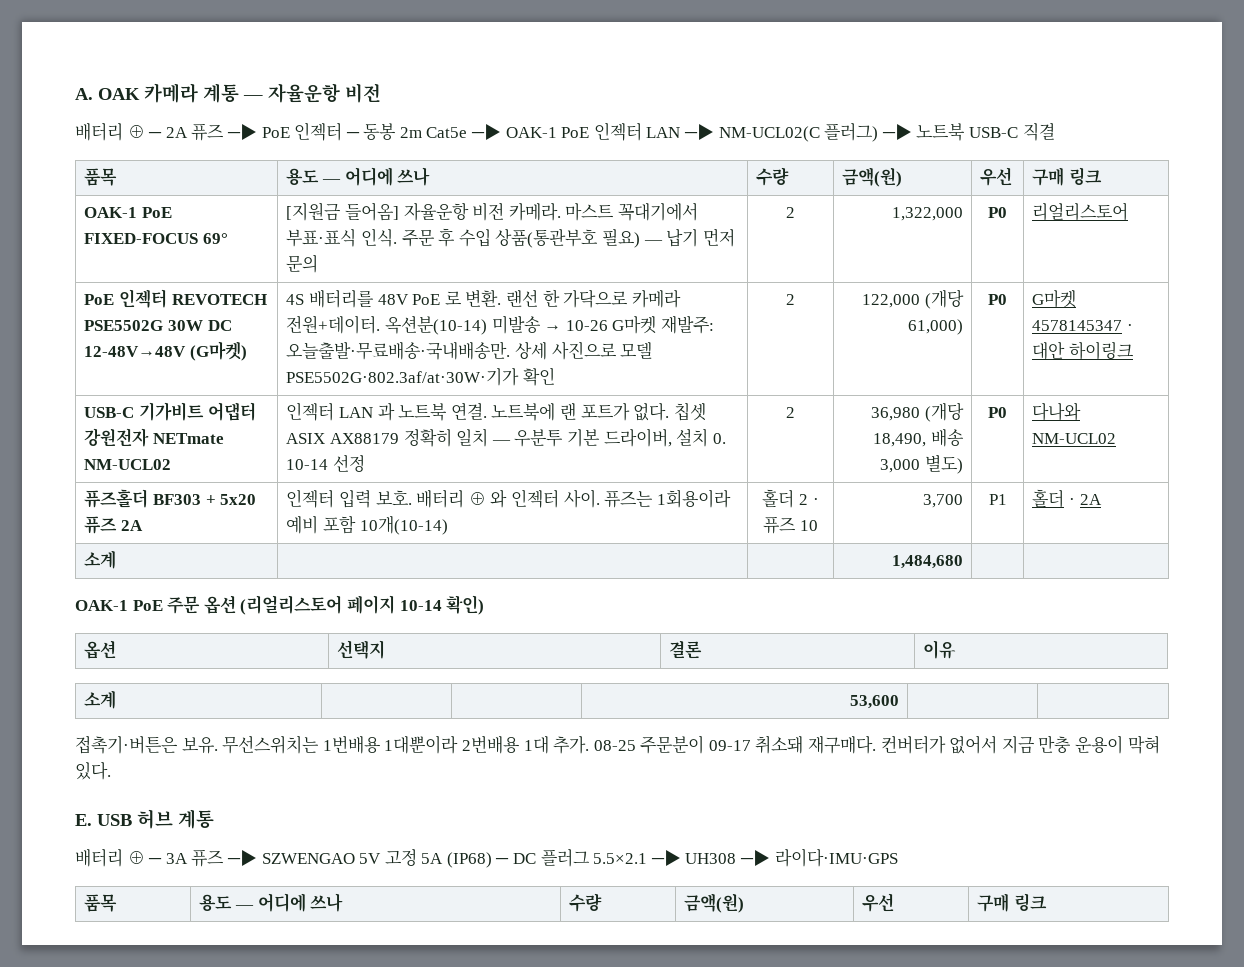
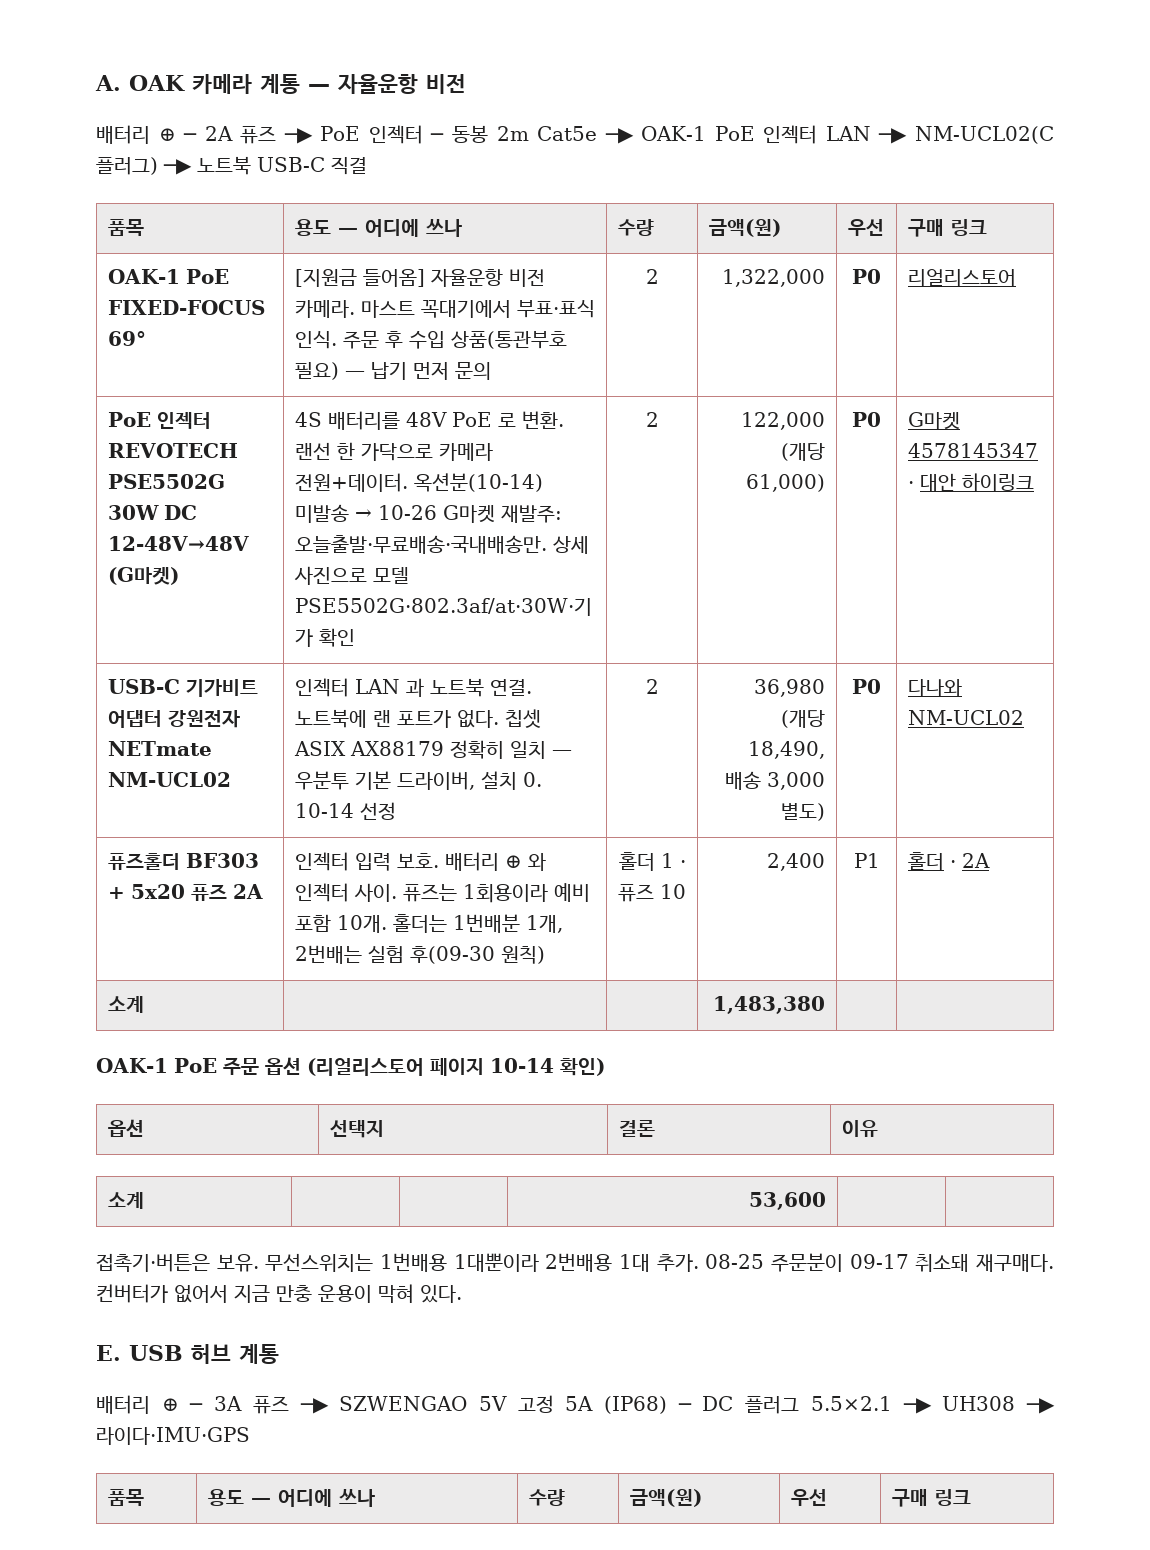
[359,515,448,535] [762,489,808,508] 10개(10-14) | 홀더 2 -> [336,914,563,933] [294,945,545,964] [618,852,674,871] 10개. 홀더는 1번배분 1개, 2번배는 실험 후(09-30 원칙) | 홀더 1
[922,494,963,508] 3,700 -> [767,853,826,871] 2,400
[891,555,963,569] 1,484,680 -> [713,996,826,1014] 1,483,380

